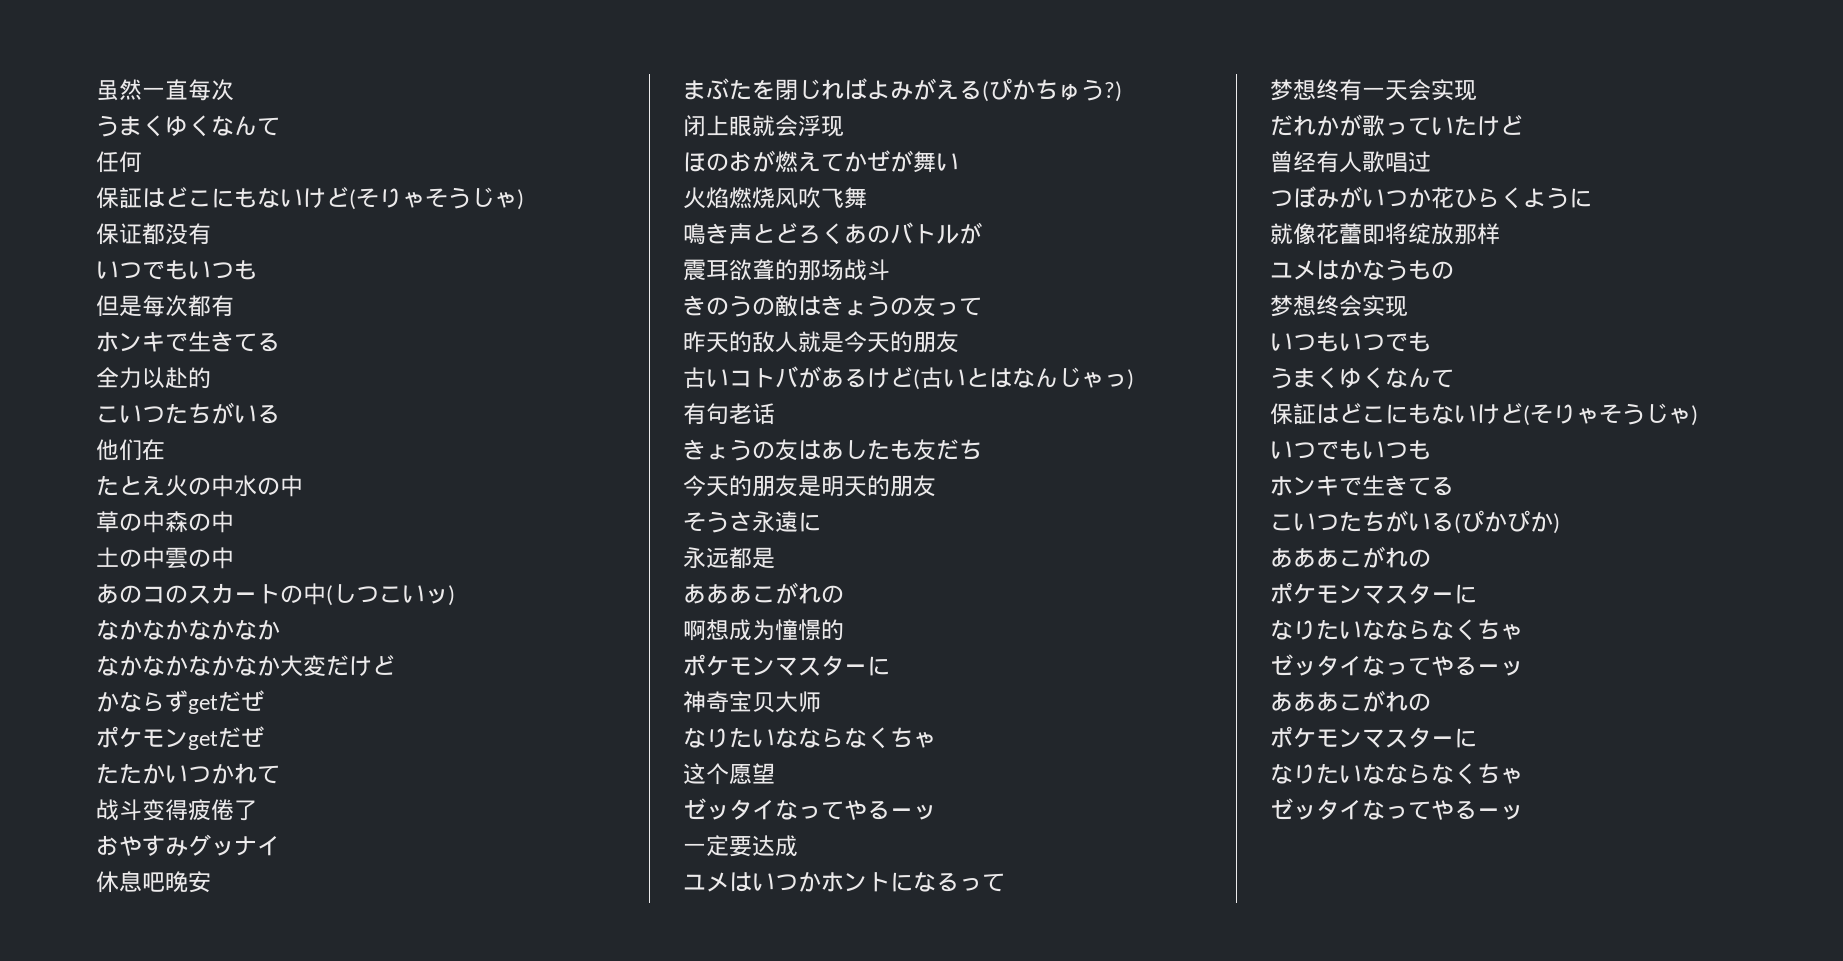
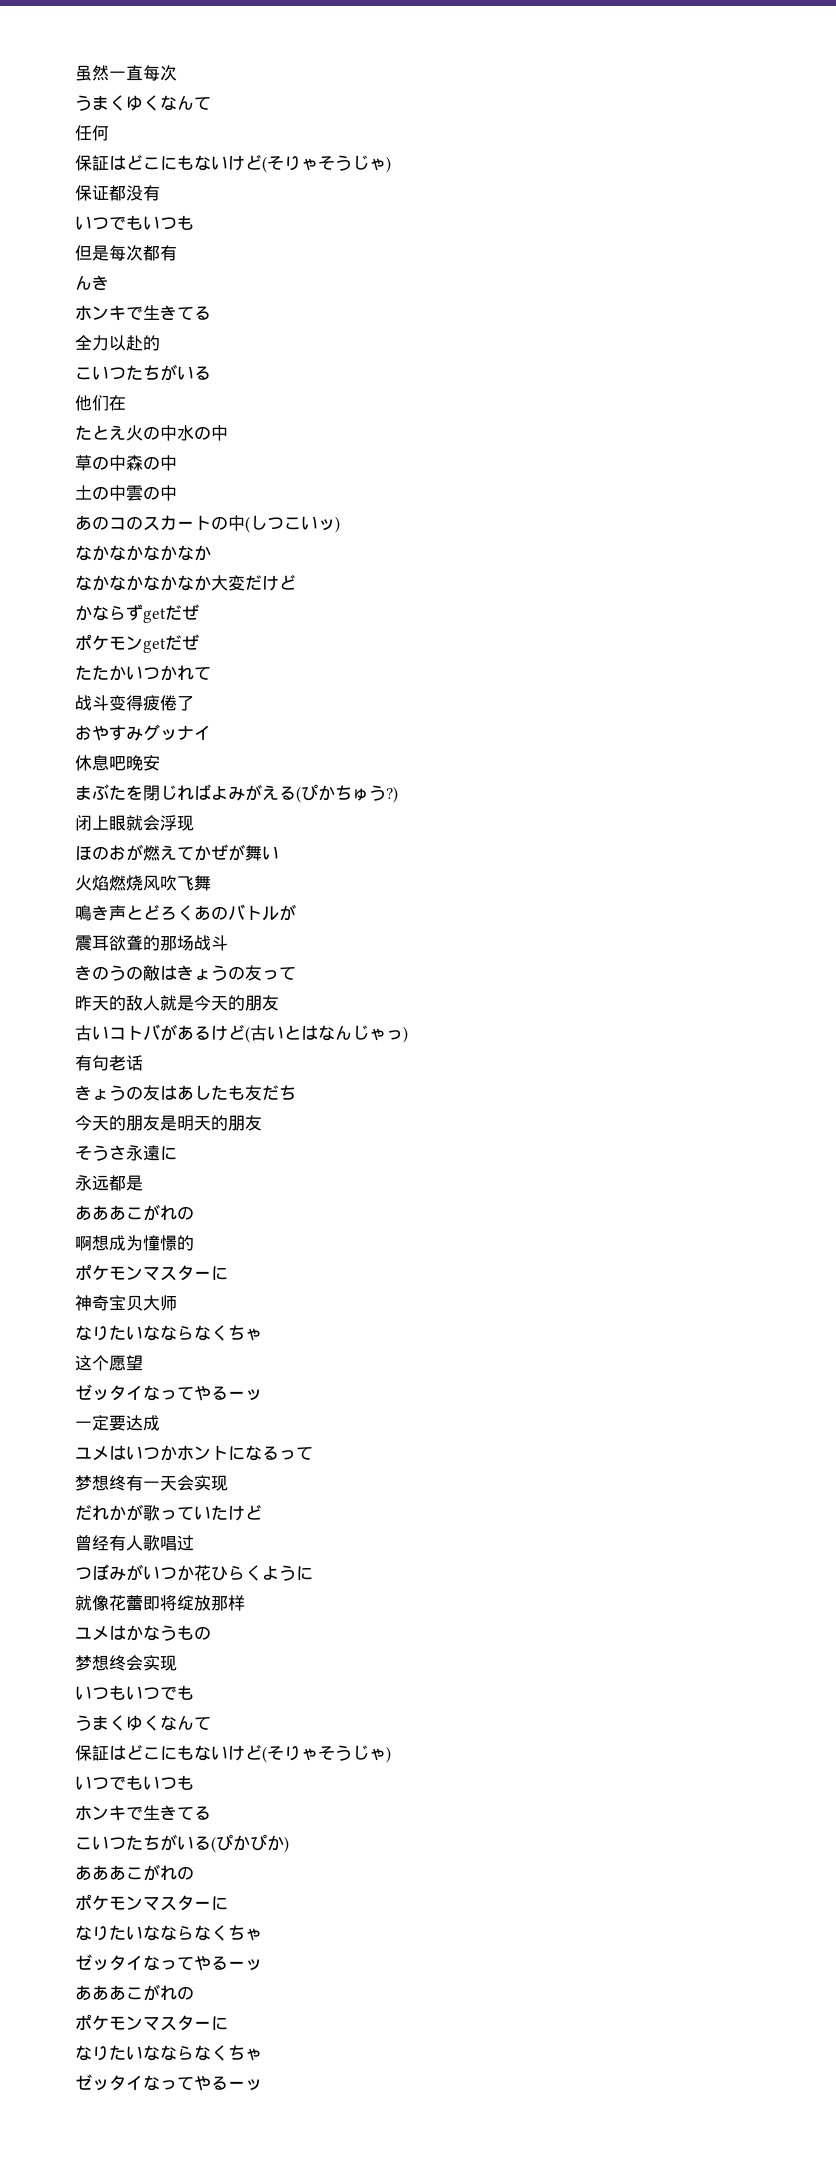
(234, 306) none -> [75,275,109,290] // んき

